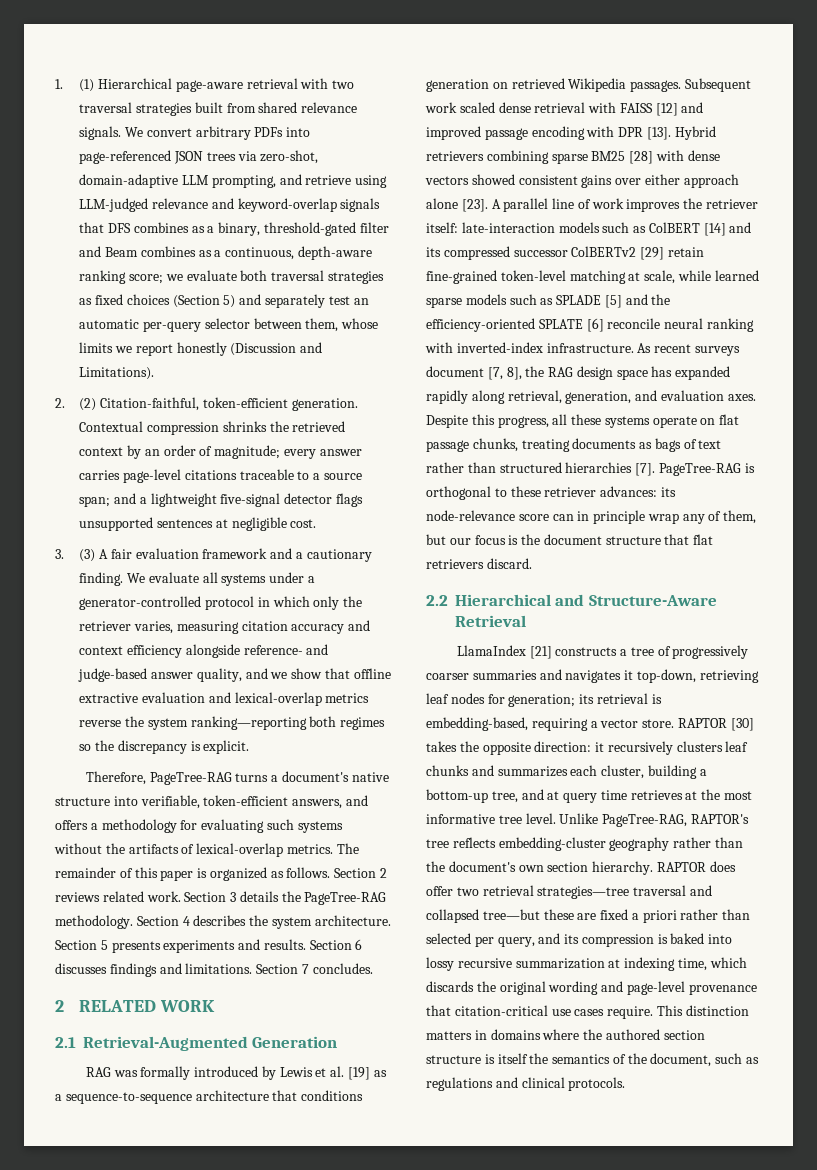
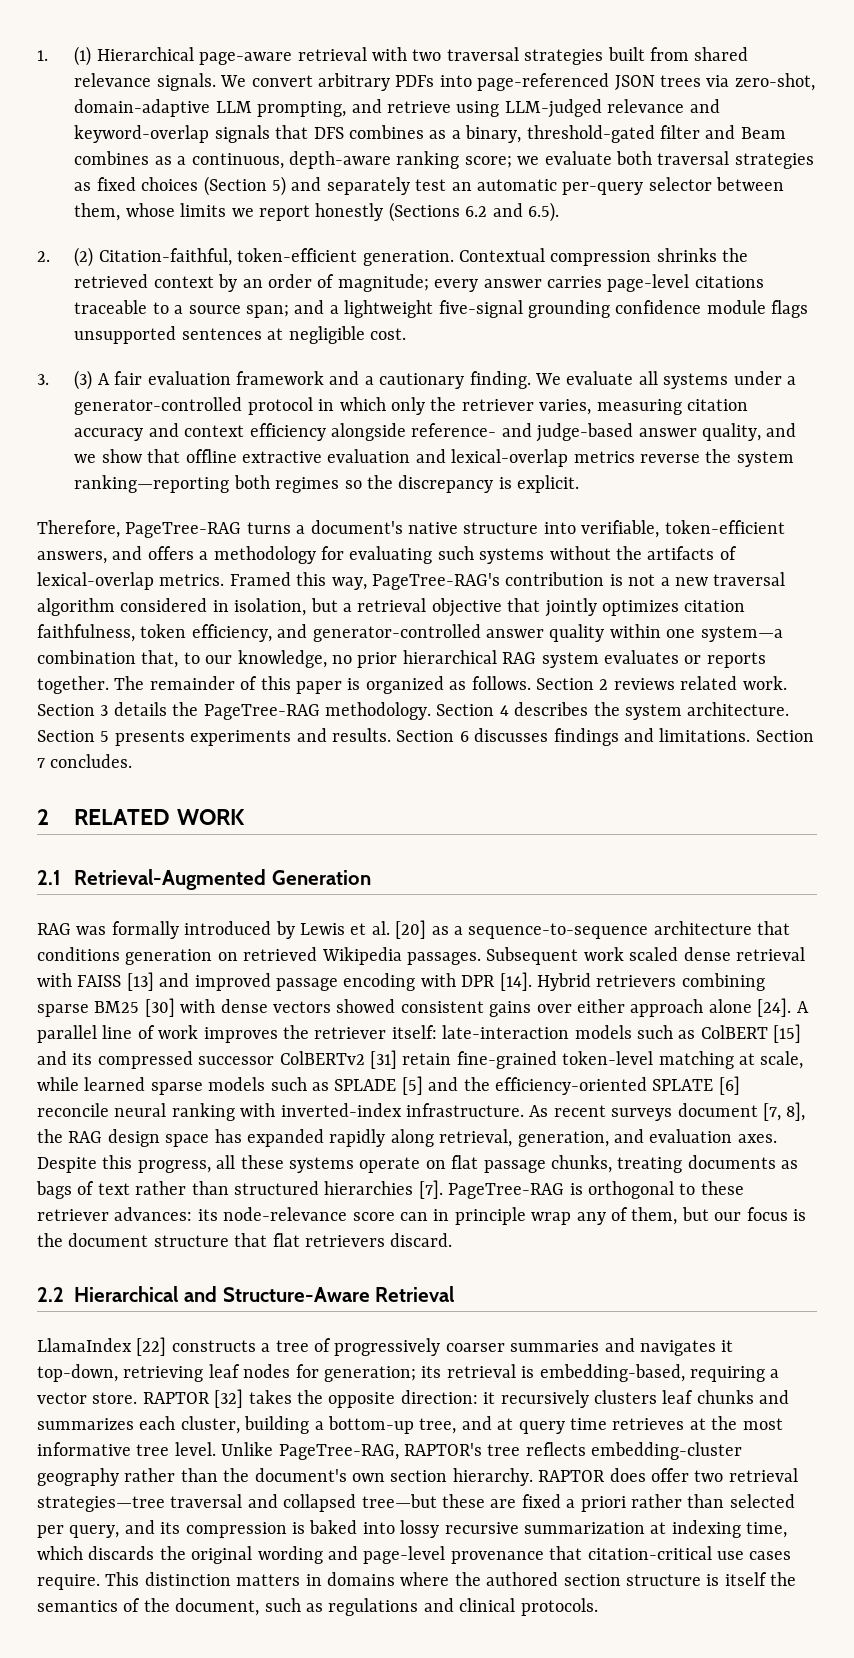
[230,342,323,356] [79,367,155,380] (Discussion and Limitations). -> [388,202,560,222] (Sections 6.2 and 6.5).
[284,493,333,504] detector -> [528,300,766,318] grounding confidence module
(333, 849) none -> [229,572,786,590] [37,598,746,617] [37,624,783,642] [37,650,766,668] [37,676,109,694] Framed this way, PageTree-RAG's contribution is not a new traversal algorithm considered in isolation, but a retrieval objective that jointly optimizes citation faithfulness, token efficiency, and generator-controlled answer quality within one system—a combination that, to our knowledge, no prior hierarchical RAG system evaluates or reports together.
[347,1067,370,1080] [19] -> [395,920,427,939] [20]
[655,103,678,116] [12] -> [126,972,154,991] [13]
[646,127,671,140] [13]. -> [499,972,532,991] [14].
[629,151,654,164] [28] -> [144,998,175,1017] [30]
[461,199,488,212] [23]. -> [757,998,792,1017] [24].
[703,223,726,236] [14] -> [773,1024,802,1043] [15]
[640,247,665,260] [29] -> [370,1050,397,1069] [31]
[529,646,552,659] [21] -> [136,1337,167,1356] [22]
[730,718,754,731] [30] -> [214,1389,244,1408] [32]

